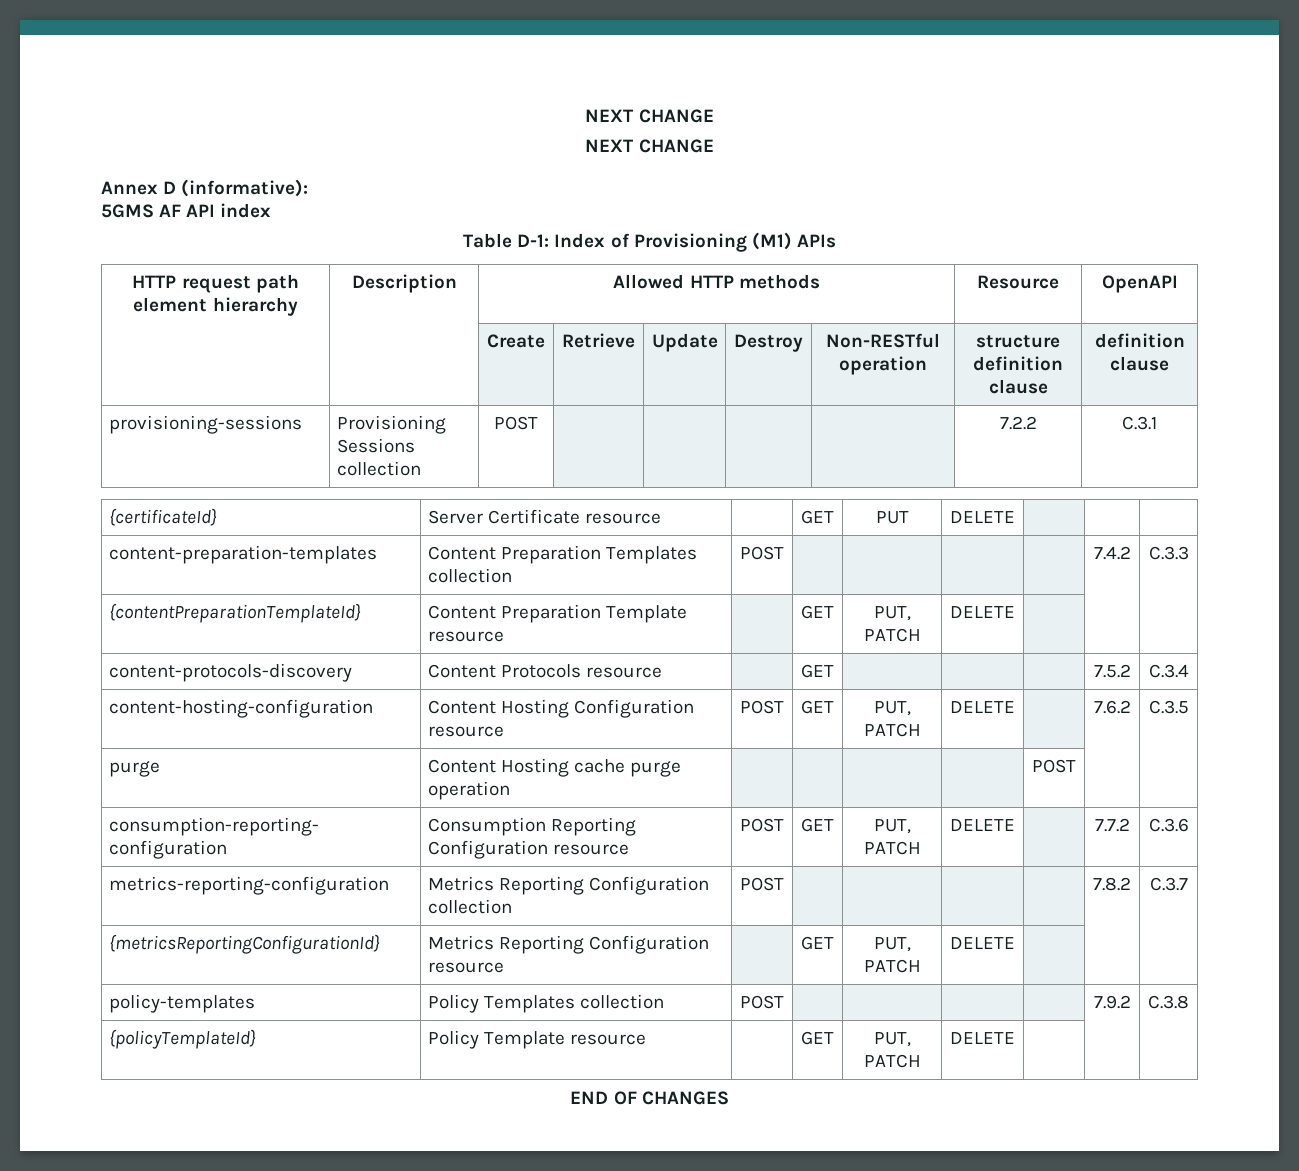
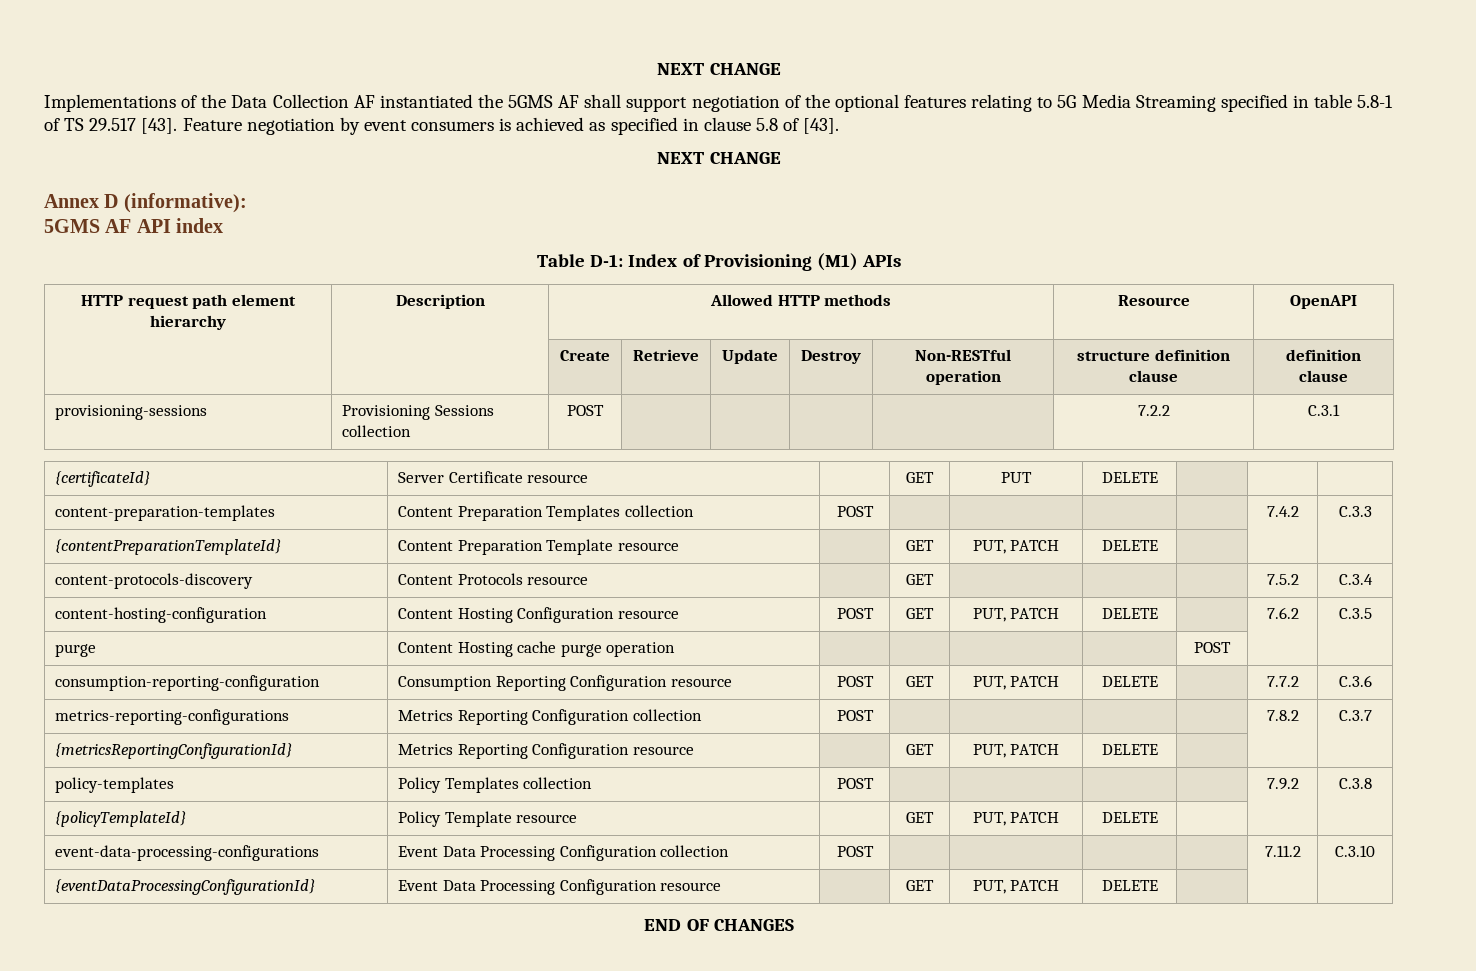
[585,109,714,123] NEXT CHANGE -> [657,63,781,75] [44,94,1394,112] [44,117,840,135] NEXT CHANGE // Implementations of the Data Collection AF instantiated the 5GMS AF shall support negotiation of the optional features relating to 5G Media Streaming specified in table 5.8-1 of TS 29.517 [43]. Feature negotiation by event consumers is achieved as specified in clause 5.8 of [43].
[108,876,389,895] metrics-reporting-configuration -> [54,709,289,725] metrics-reporting-configurations
(1015, 1038) none -> [54,845,319,861] [397,845,730,861] [836,846,874,857] [1264,845,1301,857] [1335,845,1375,857] [54,879,315,895] [397,879,722,895] [906,880,934,891] [972,880,1060,894] [1101,880,1158,891] // event-data-processing-configurations | Event Data Processing Configuration collection | POST | | | | | 7.11.2 | C.3.10 // {eventDataProcessingConfigurationId} | Event Data Processing Configuration resource | | GET | PUT, PATCH | DELETE | | |

